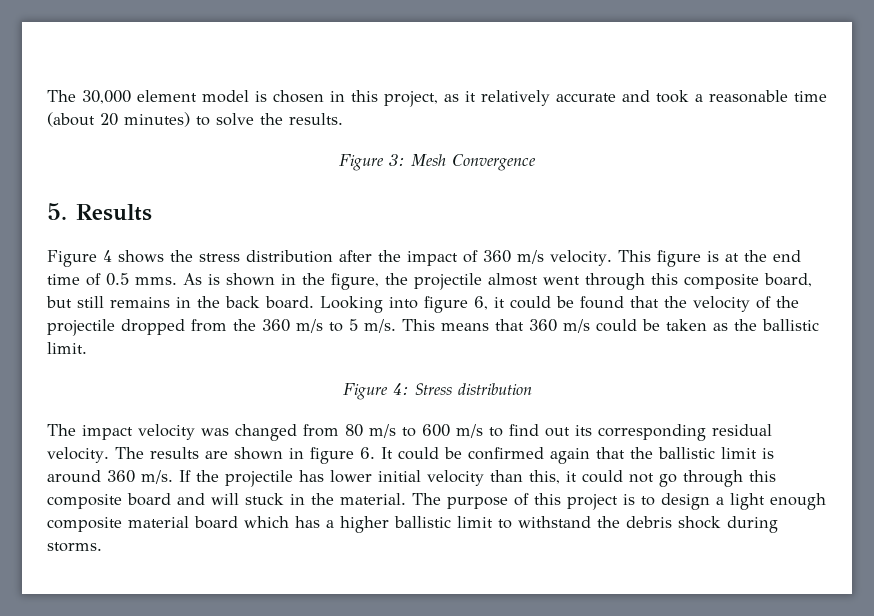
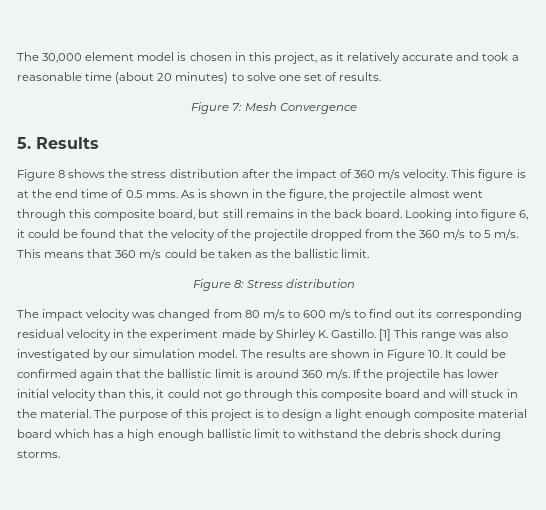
[260,113,283,125] the -> [278,72,337,81] one set of
[389,154,406,166] 3: -> [232,103,243,111] 7:
[103,250,112,262] 4 -> [58,170,66,178] 8
[392,383,409,395] 4: -> [234,280,245,288] 8:
[47,447,109,463] velocity. -> [67,329,509,341] [17,349,238,361] velocity in the experiment made by Shirley K. Gastillo. [1] This range was also investigated by our simulation model.
[309,447,375,464] figure 6. -> [387,349,443,361] Figure 10.
[340,516,389,533] higher -> [127,429,204,441] high enough

